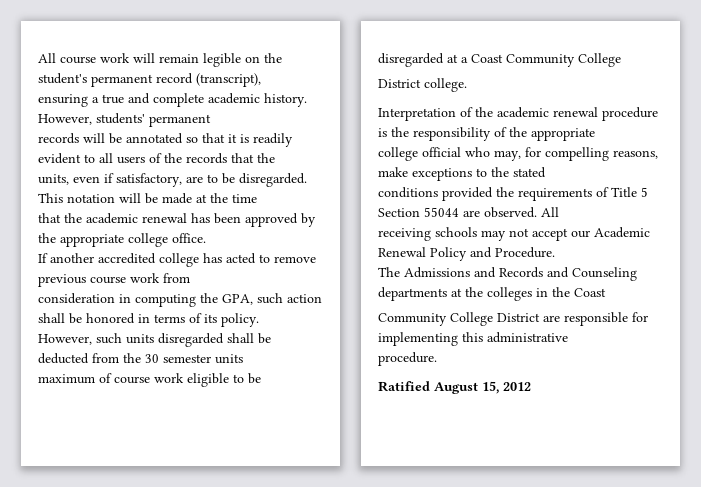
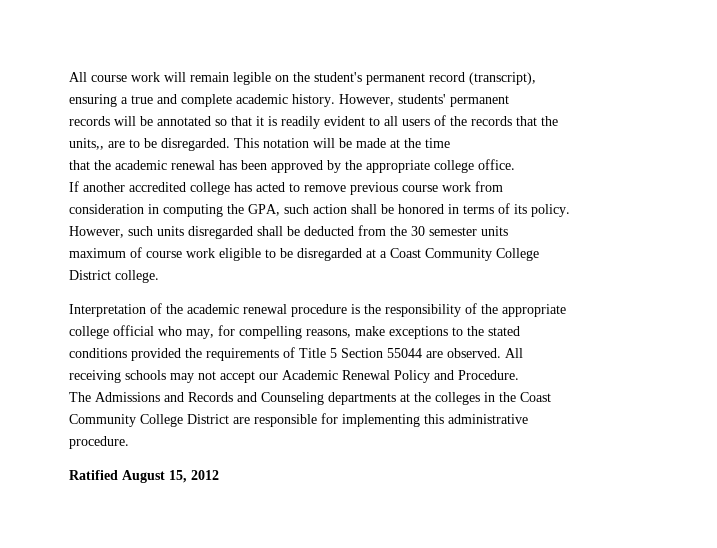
[38,173,182,187] units, even if satisfactory, -> [69,138,104,150] units,,

